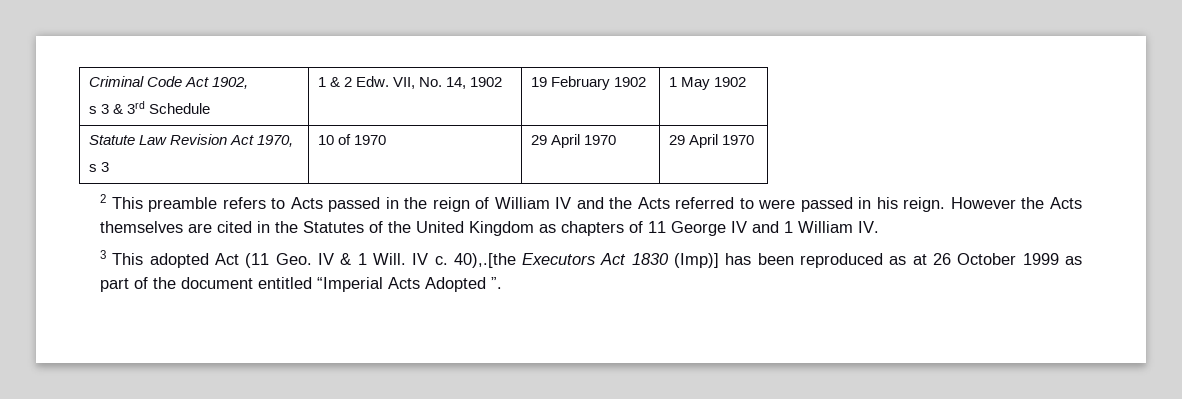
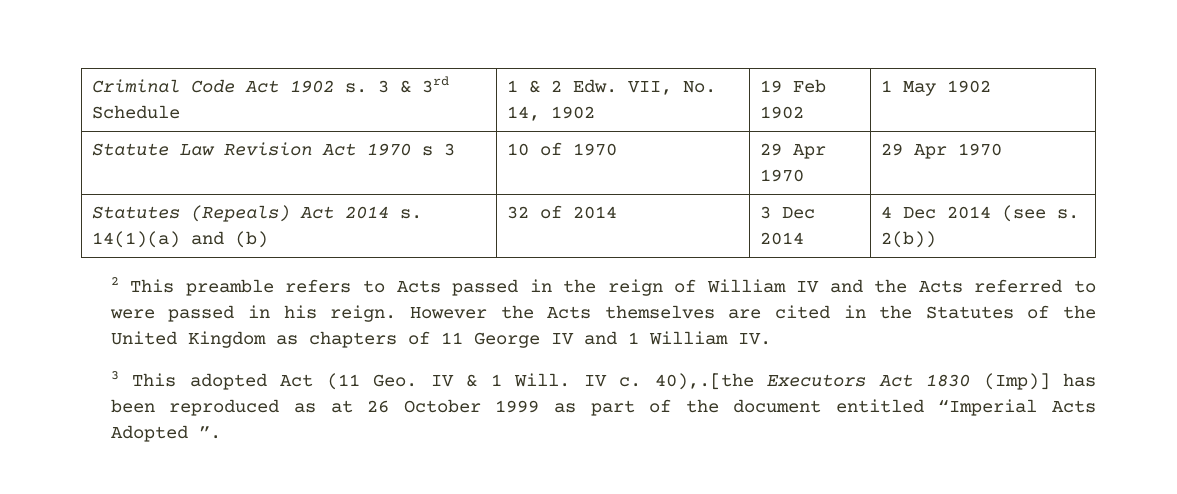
[211,77,248,89] [88,106,97,114] 1902, // s -> [290,80,368,93] 1902 s.
[550,76,610,90] February -> [793,79,827,93] Feb
[256,135,293,147] 1970, // -> [367,143,412,156] 1970
[550,134,616,148] [668,134,754,148] April 1970 | 29 April 1970 -> [793,144,827,159] [760,169,805,182] [881,143,1003,159] [92,205,423,222] [92,231,269,248] [507,205,618,219] [760,206,816,219] [760,232,805,245] [881,205,1080,222] [881,231,937,248] Apr 1970 | 29 Apr 1970 // Statutes (Repeals) Act 2014 s. 14(1)(a) and (b) | 32 of 2014 | 3 Dec 2014 | 4 Dec 2014 (see s. 2(b))

